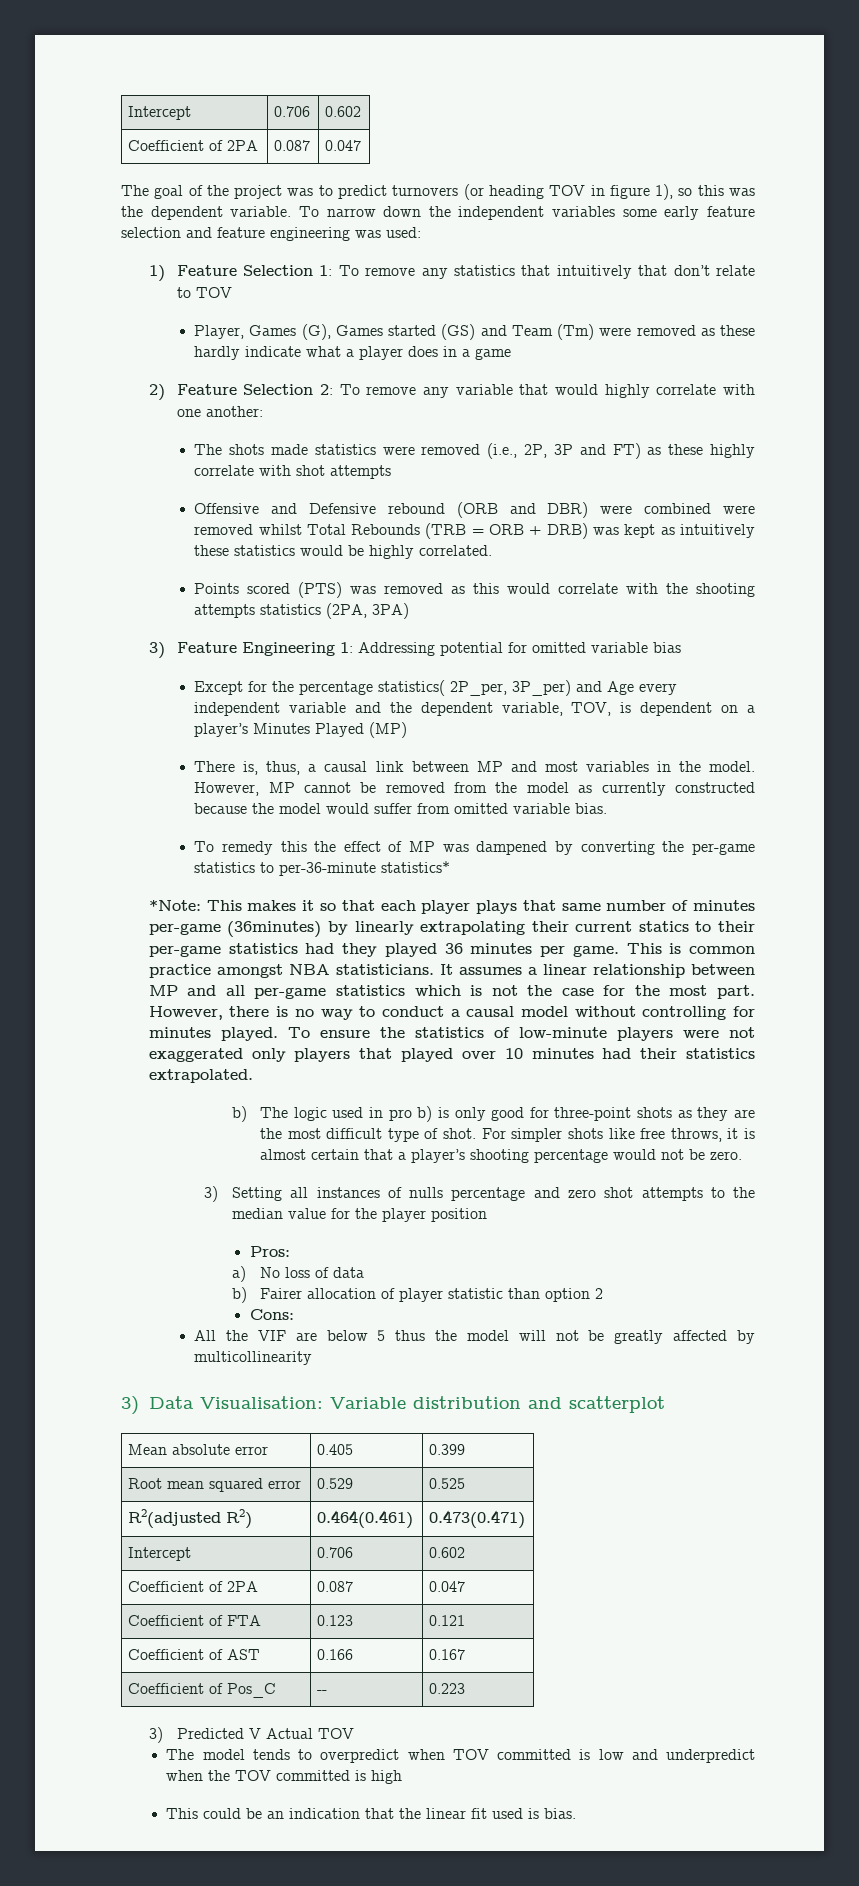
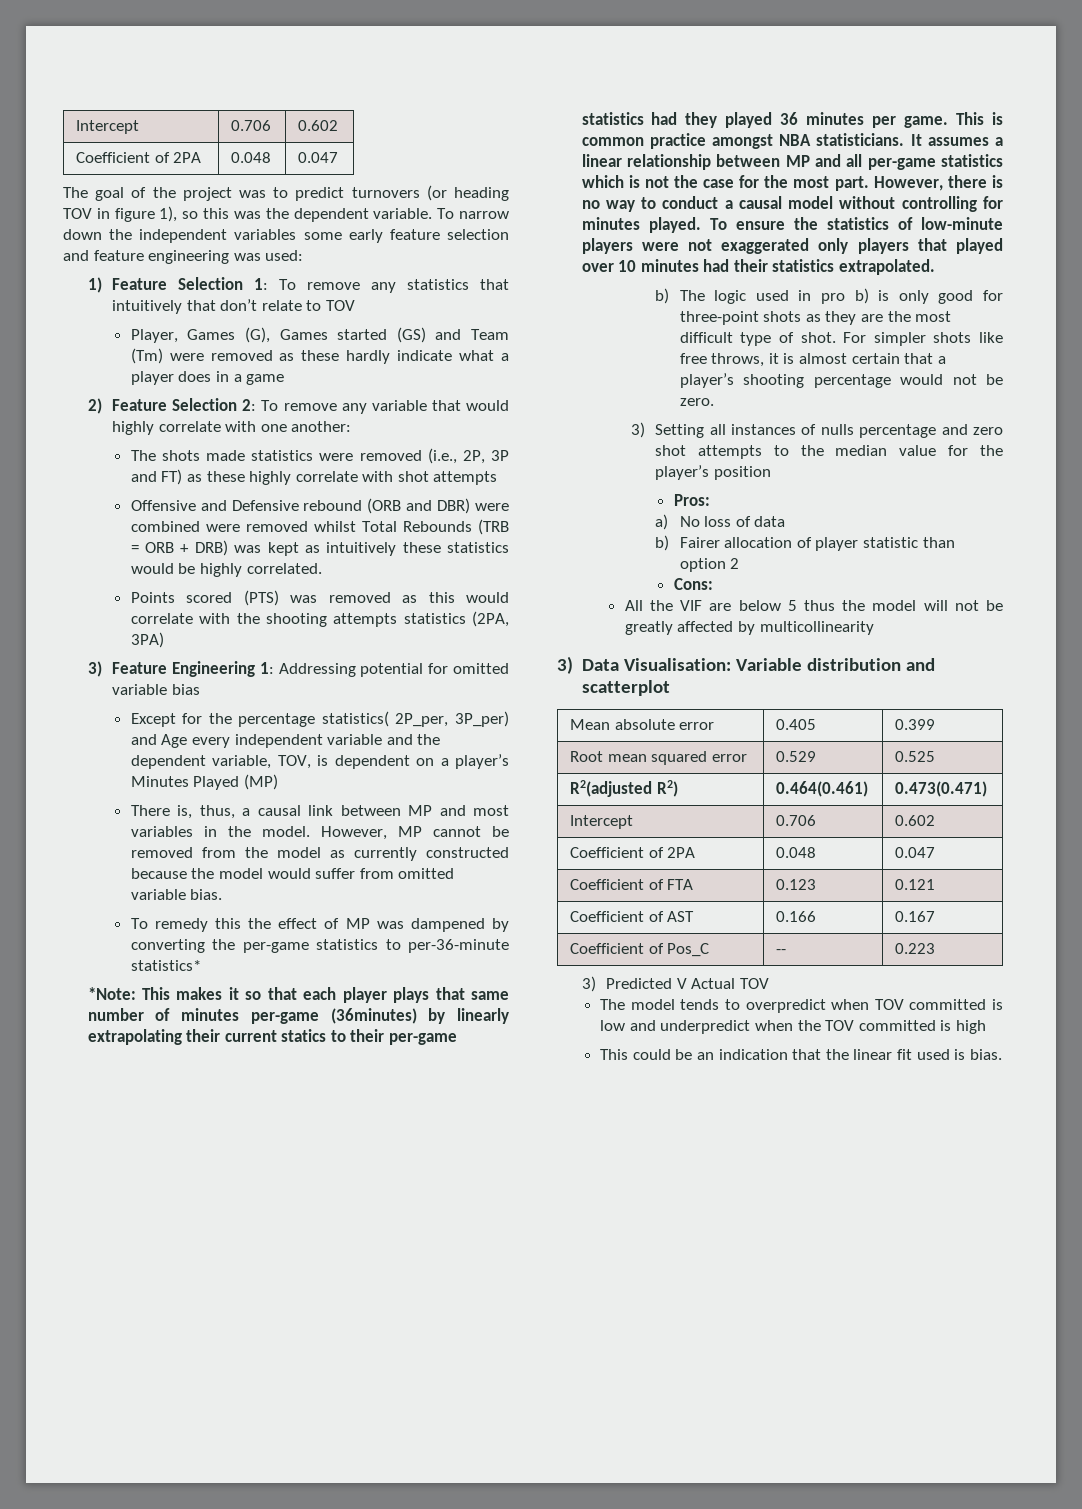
[128,106,192,120] [274,106,311,117] [325,106,362,117] [128,140,259,151] [274,140,311,151] Intercept | 0.706 | 0.602 // Coefficient of 2PA | 0.087 -> [76,120,140,134] [231,120,272,131] [298,120,339,131] [76,152,202,163] [231,152,272,163] Intercept | 0.706 | 0.602 // Coefficient of 2PA | 0.048
[382,1208,427,1222] player -> [655,465,710,480] player’s
[317,1581,354,1592] 0.087 -> [776,847,817,858] 0.048

